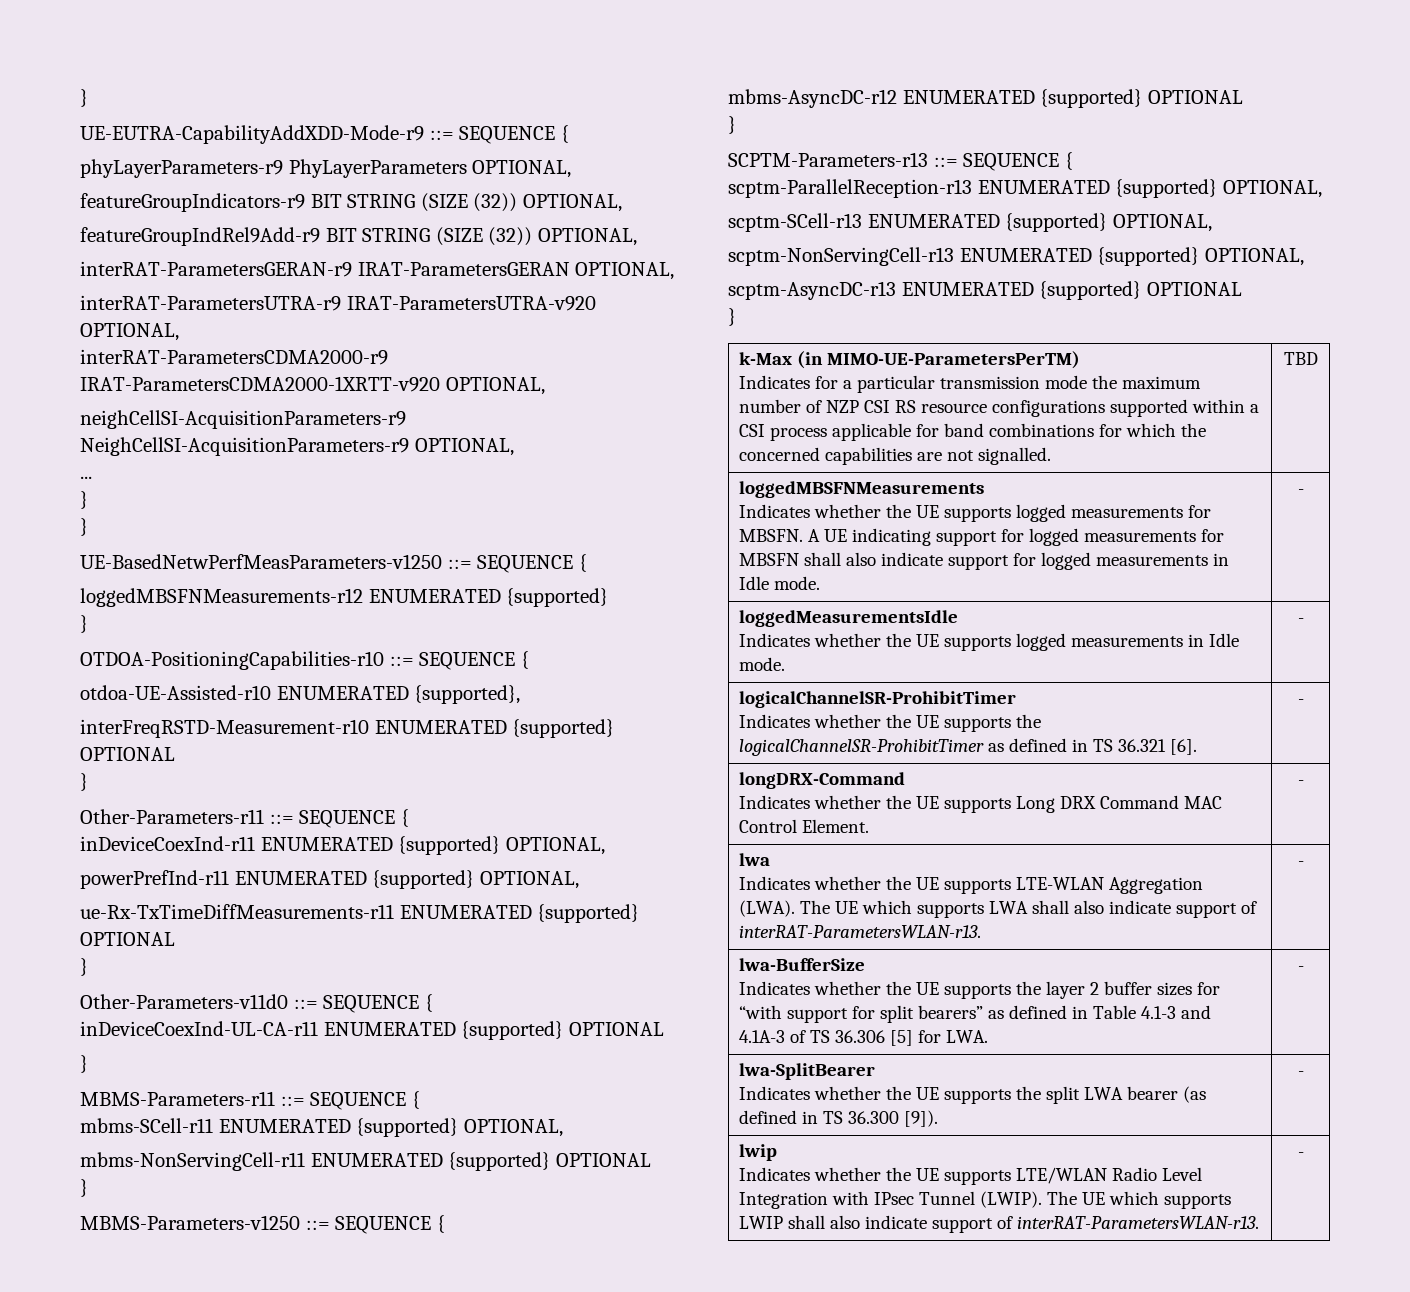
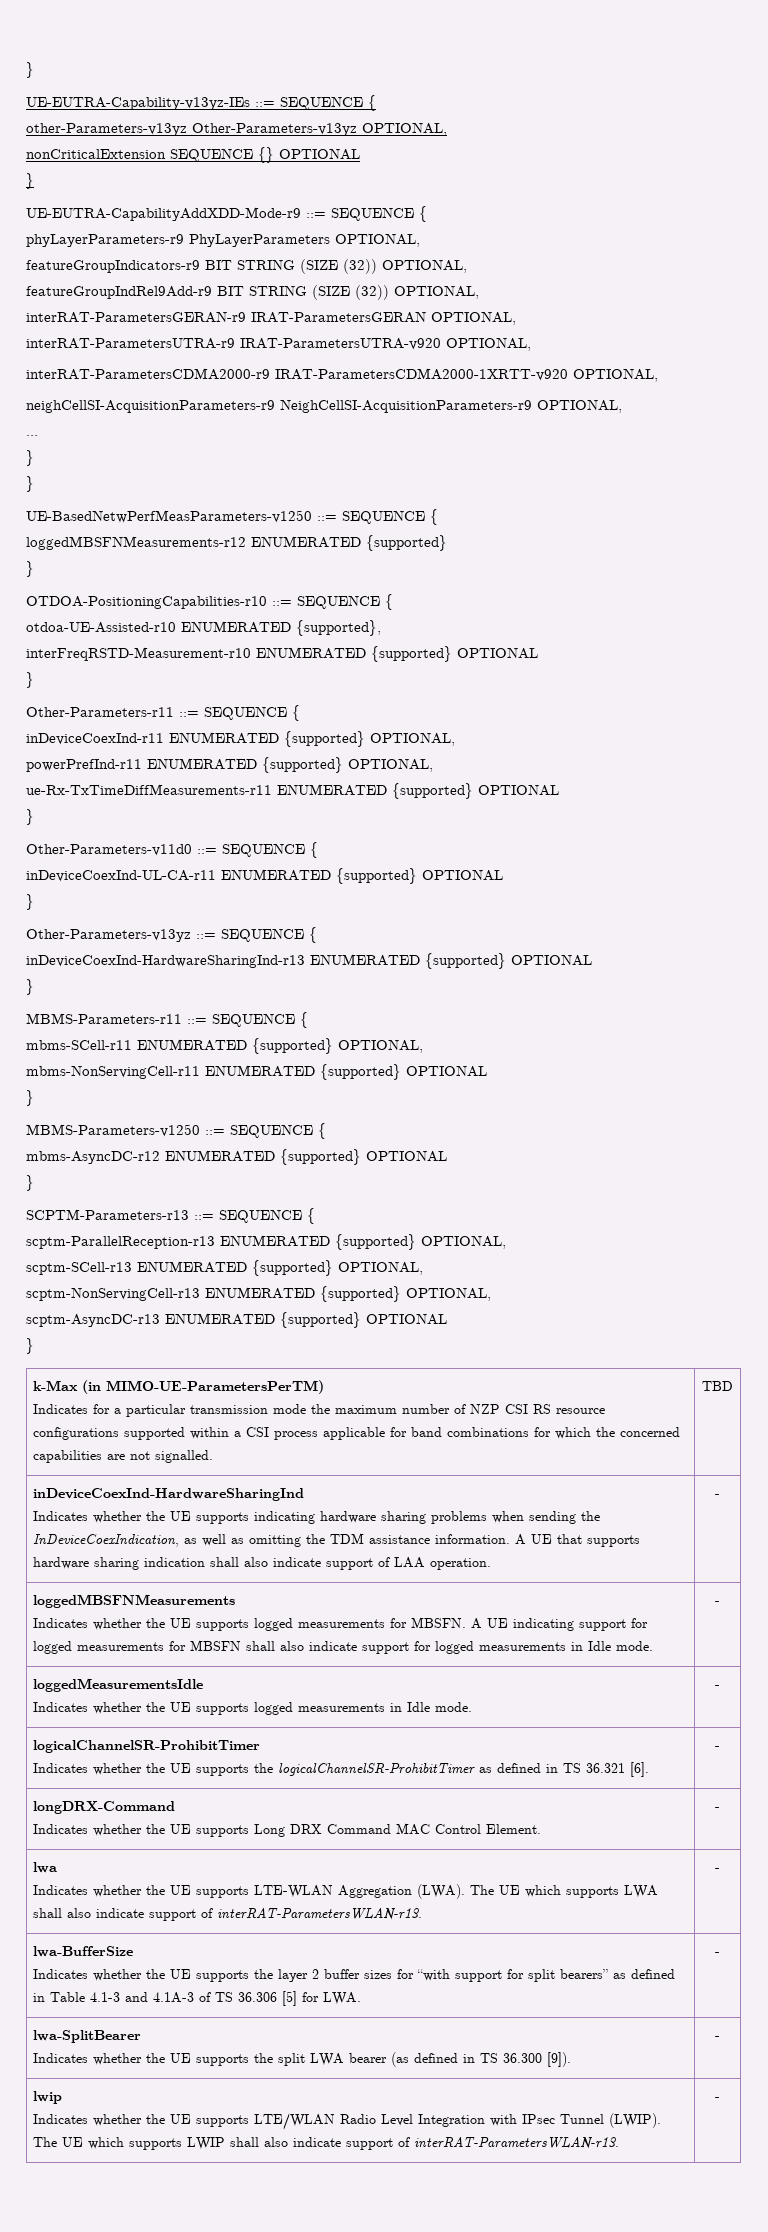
[80,89,88,107] } -> [26,62,34,78] [26,95,376,111] [26,122,447,136] [26,147,360,163] [26,173,34,189] } // UE-EUTRA-Capability-v13yz-IEs ::= SEQUENCE { // other-Parameters-v13yz Other-Parameters-v13yz OPTIONAL, // nonCriticalExtension SEQUENCE {} OPTIONAL // }
(88, 1064) none -> [26,927,317,943] [26,953,592,969] [26,979,34,995] // Other-Parameters-v13yz ::= SEQUENCE { // inDeviceCoexInd-HardwareSharingInd-r13 ENUMERATED {supported} OPTIONAL // }
(1318, 358) none -> [33,1488,305,1501] [33,1511,601,1524] [33,1533,641,1547] [33,1557,492,1570] [715,1494,720,1498] // inDeviceCoexInd-HardwareSharingInd // Indicates whether the UE supports indicating hardware sharing problems when sending the InDeviceCoexIndication, as well as omitting the TDM assistance information. A UE that supports hardware sharing indication shall also indicate support of LAA operation. | -

